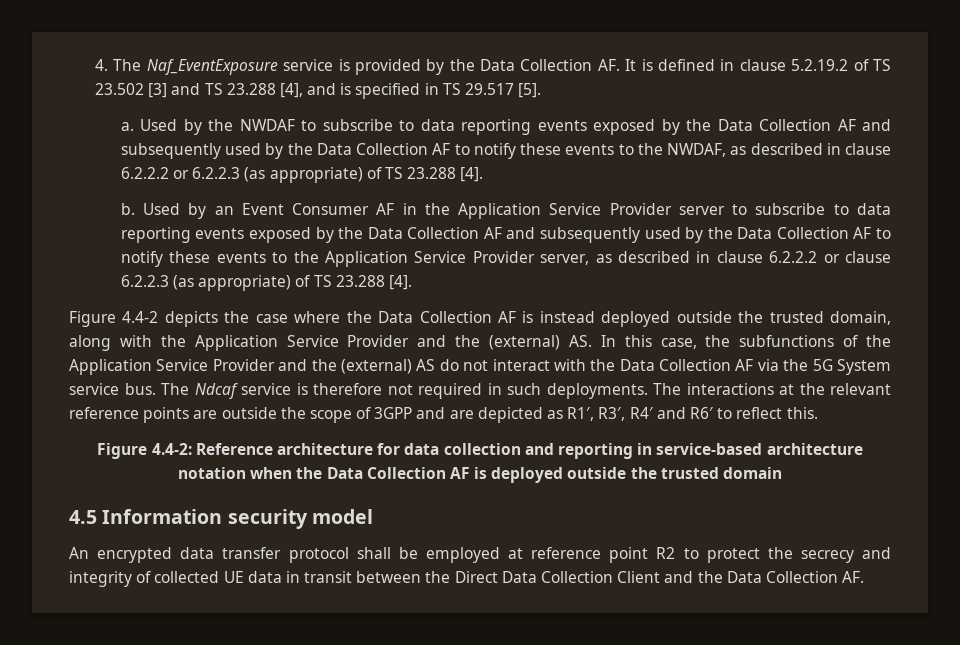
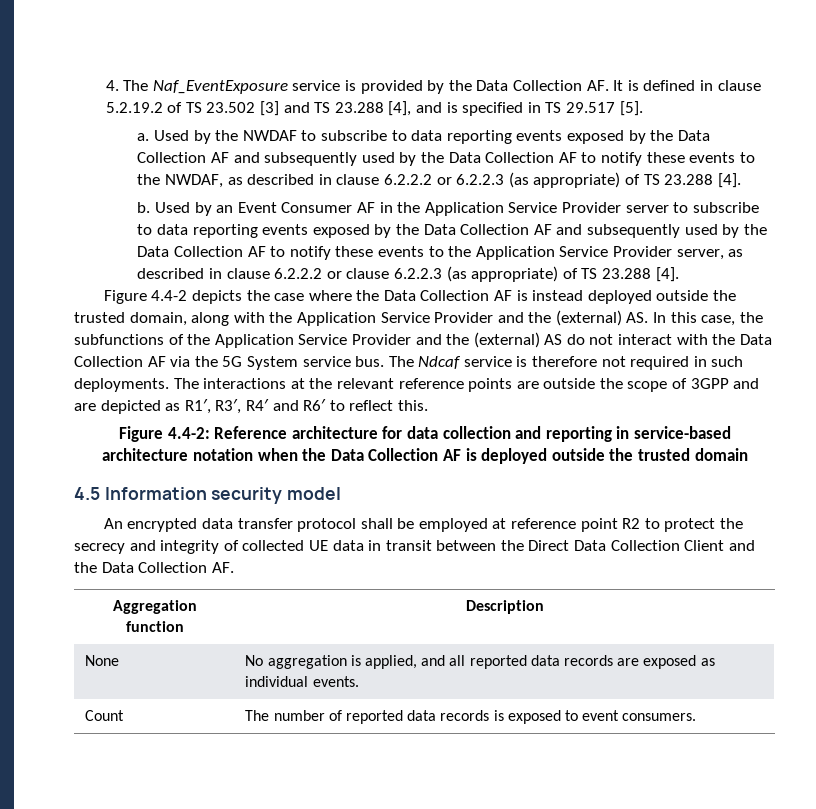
(865, 577) none -> [112,600,197,614] [125,621,184,632] [465,600,544,614] [85,655,120,666] [245,655,715,669] [245,676,359,687] [85,710,125,721] [245,710,697,724] // Aggregation function | Description // None | No aggregation is applied, and all reported data records are exposed as individual events. // Count | The number of reported data records is exposed to event consumers.

